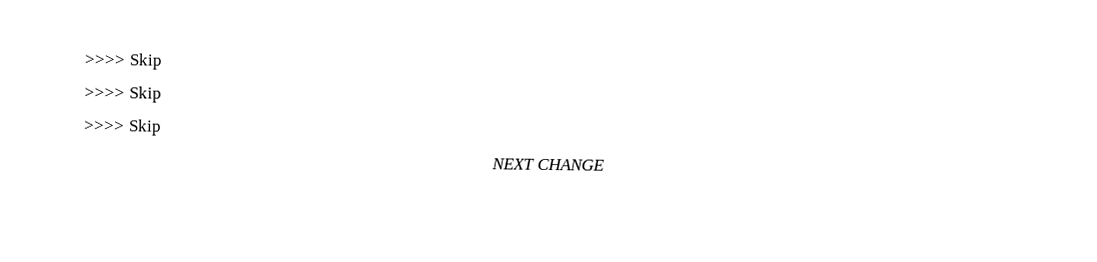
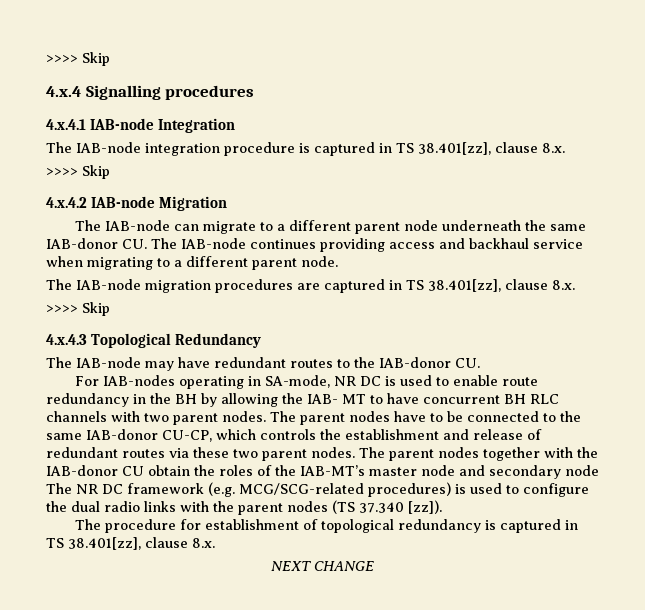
[84,53,163,70] [84,86,162,103] [83,119,162,136] >>>> Skip // >>>> Skip // >>>> Skip -> [46,52,110,66] [46,85,255,100] [46,118,235,133] [46,142,565,156] [46,165,110,179] [46,196,227,211] [74,220,586,234] [46,238,583,252] [46,256,338,270] [46,279,575,293] [46,302,110,316] [46,333,261,348] [46,357,480,371] [74,375,538,389] [46,393,559,407] [46,411,581,425] [46,429,542,442] [46,447,598,461] [46,465,599,479] [46,482,589,497] [46,500,442,515] [74,519,578,533] [46,537,215,550] >>>> Skip // 4.x.4 Signalling procedures // 4.x.4.1 IAB-node Integration // The IAB-node integration procedure is captured in TS 38.401[zz], clause 8.x. // >>>> Skip // 4.x.4.2 IAB-node Migration // The IAB-node can migrate to a different parent node underneath the same IAB-donor CU. The IAB-node continues providing access and backhaul service when migrating to a different parent node. // The IAB-node migration procedures are captured in TS 38.401[zz], clause 8.x. // >>>> Skip // 4.x.4.3 Topological Redundancy // The IAB-node may have redundant routes to the IAB-donor CU. // For IAB-nodes operating in SA-mode, NR DC is used to enable route redundancy in the BH by allowing the IAB- MT to have concurrent BH RLC channels with two parent nodes. The parent nodes have to be connected to the same IAB-donor CU-CP, which controls the establishment and release of redundant routes via these two parent nodes. The parent nodes together with the IAB-donor CU obtain the roles of the IAB-MT’s master node and secondary node The NR DC framework (e.g. MCG/SCG-related procedures) is used to configure the dual radio links with the parent nodes (TS 37.340 [zz]). // The procedure for establishment of topological redundancy is captured in TS 38.401[zz], clause 8.x.

